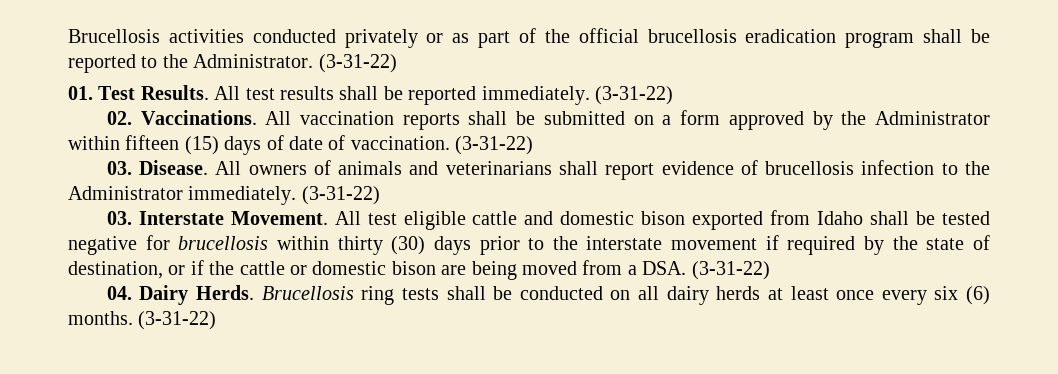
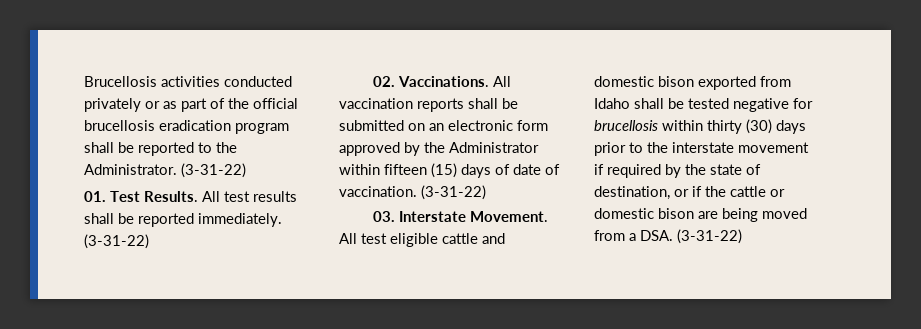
[662,115,672,125] a -> [429,120,513,131] an electronic
[106,160,990,180] [68,186,380,205] // 03. Disease. All owners of animals and veterinarians shall report evidence of brucellosis infection to the Administrator immediately. (3-31-22) -> (486, 192) none
[106,285,991,305] [68,311,217,330] // 04. Dairy Herds. Brucellosis ring tests shall be conducted on all dairy herds at least once every six (6) months. (3-31-22) -> (742, 236) none

